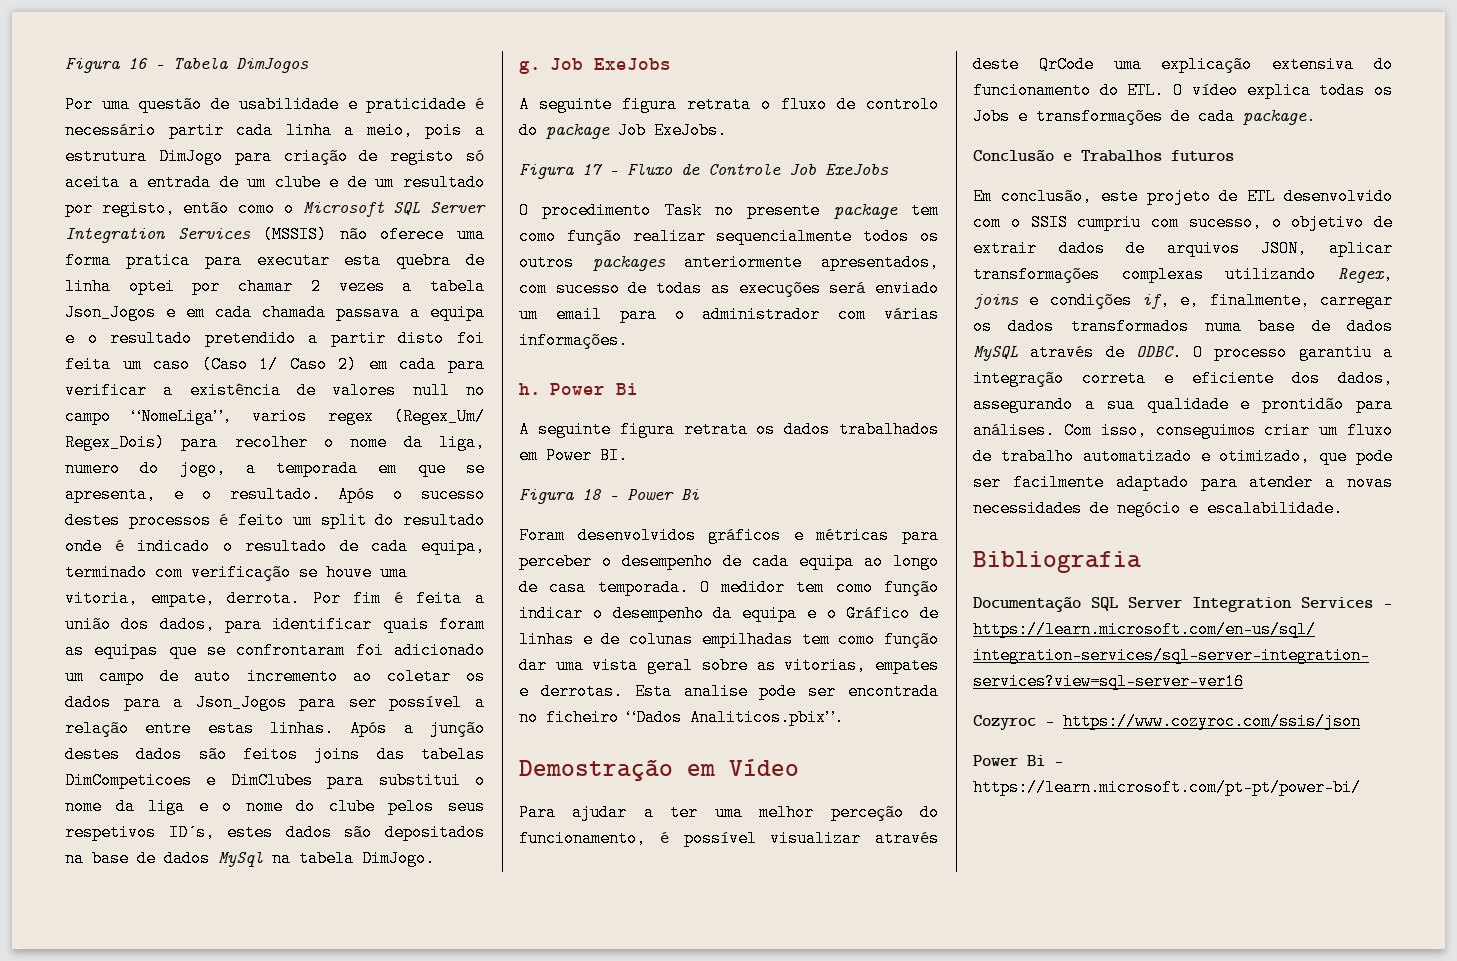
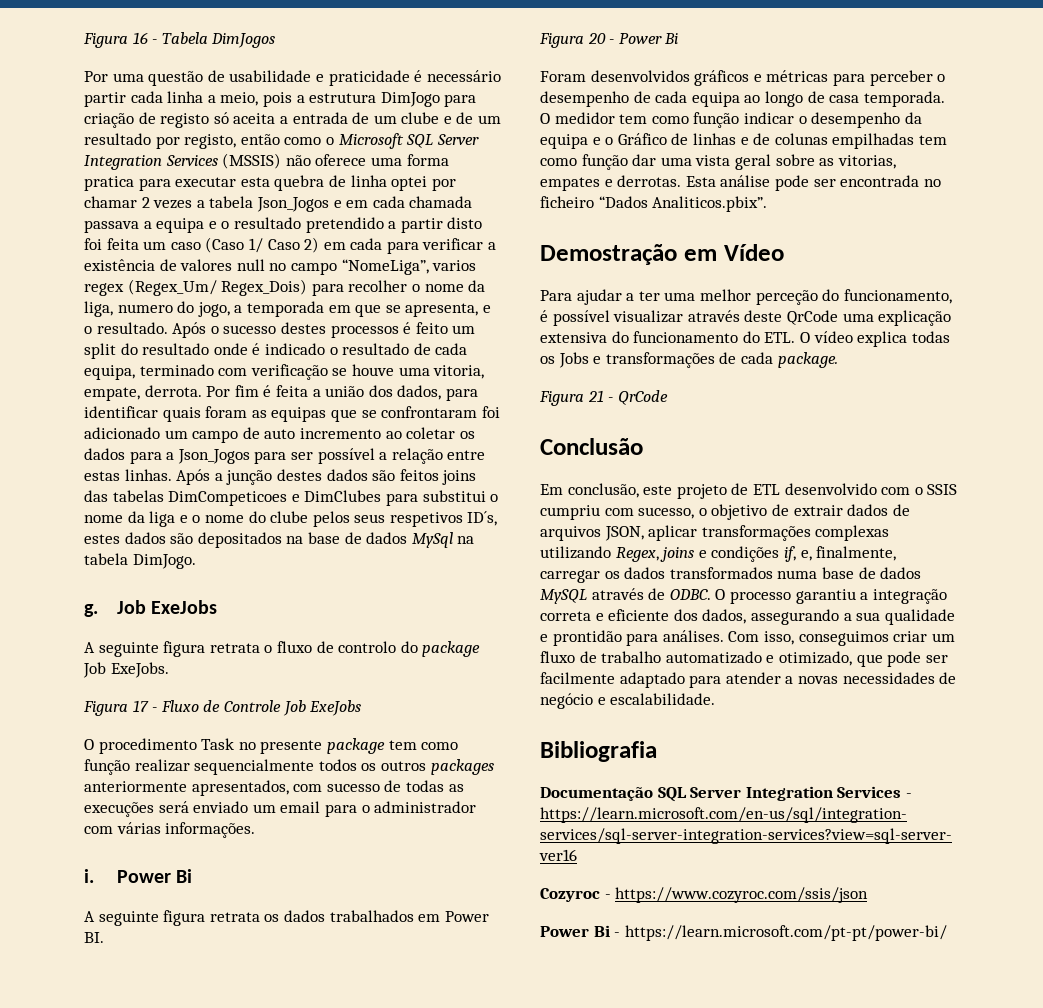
[519,383,541,395] h. -> [84,869,94,883] i.
[582,489,601,500] 18 -> [587,33,606,44] 20
[683,683,748,700] analise -> [720,175,771,187] análise
[973,150,1234,162] Conclusão e Trabalhos futuros -> [539,390,668,406] [540,438,643,455] Figura 21 - QrCode // Conclusão

